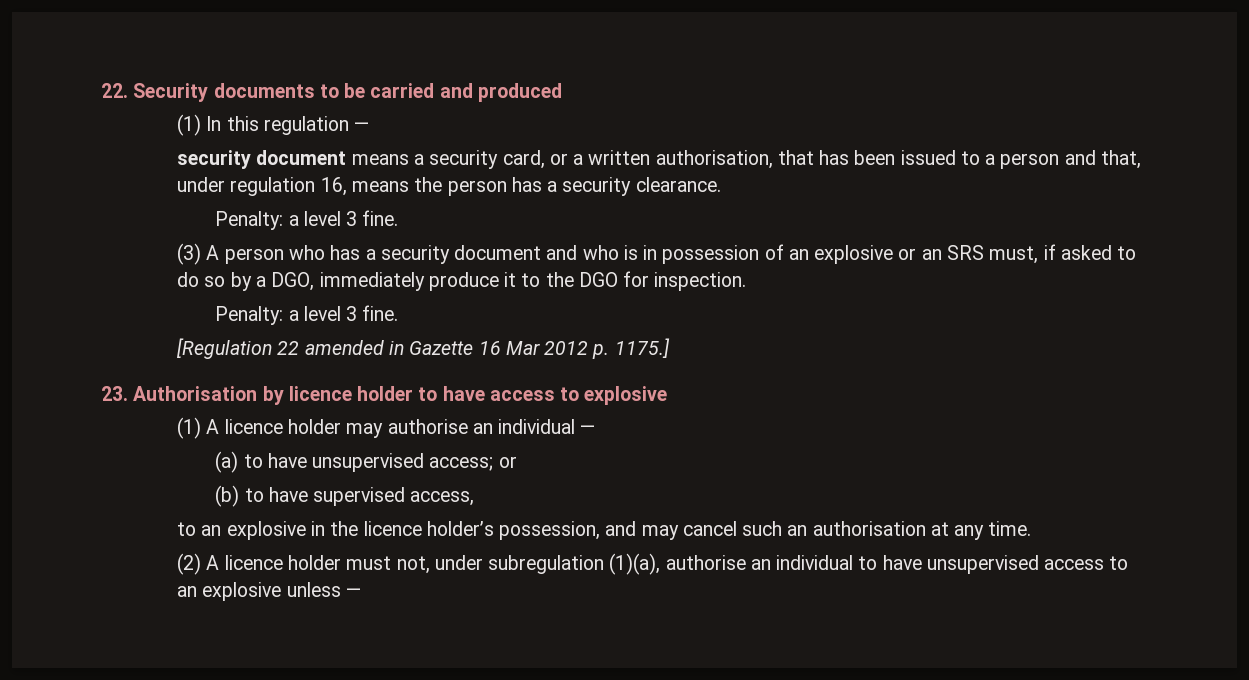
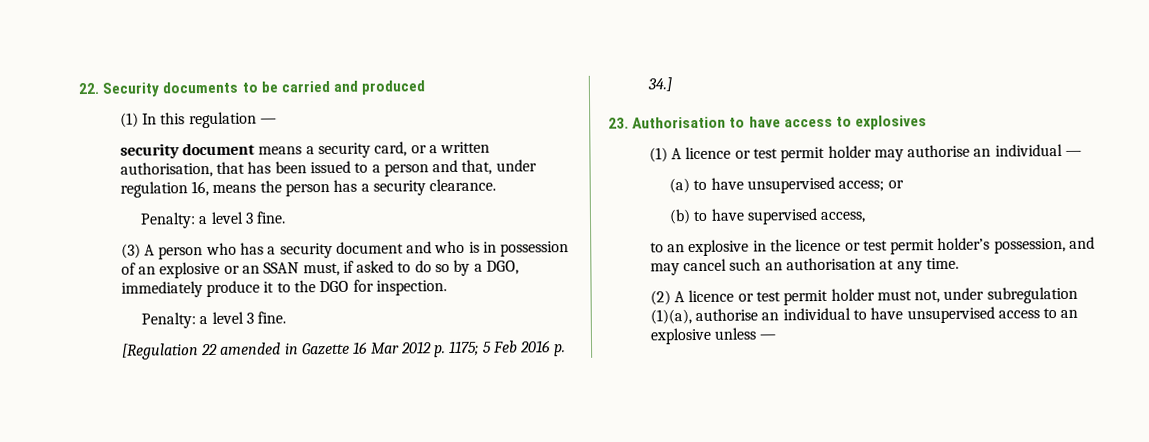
[946,245,984,260] SRS -> [263,262,300,274] SSAN
[614,338,670,358] 1175.] -> [448,340,566,357] [646,77,672,92] 1175; 5 Feb 2016 p. 34.]
[262,386,414,405] by licence holder -> (727, 122) none
[584,386,668,405] explosive -> [855,115,928,130] explosives
(283, 426) none -> [734,146,826,163] or test permit
(422, 528) none -> [844,239,936,255] or test permit
(283, 562) none -> [737,289,829,306] or test permit

